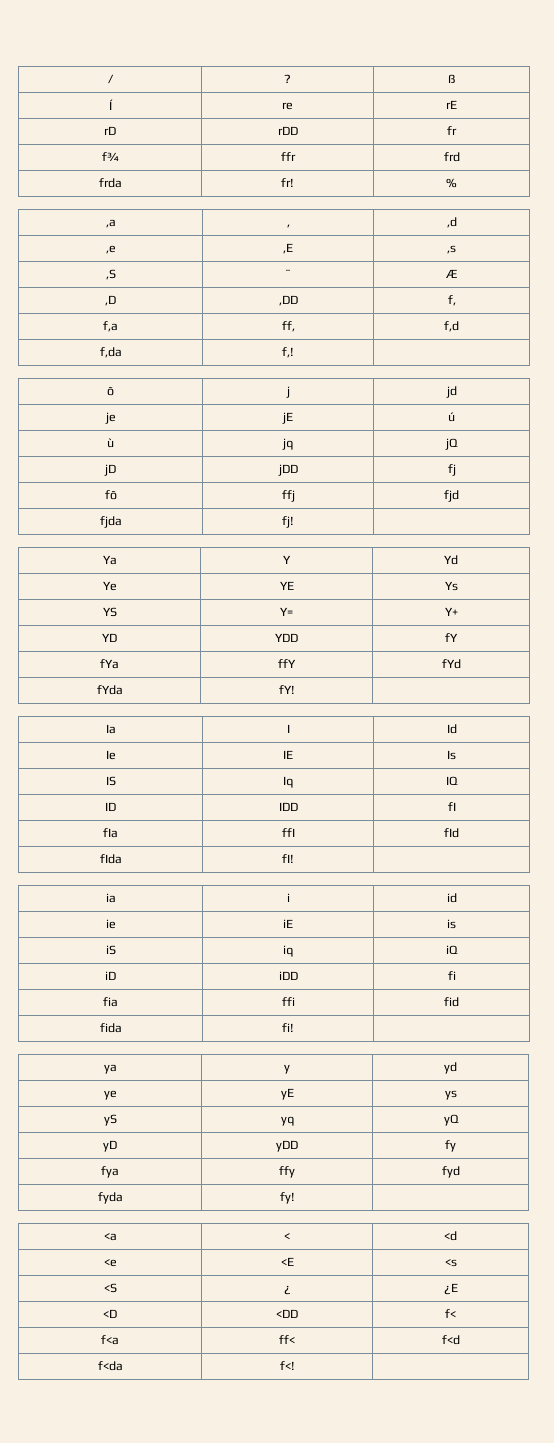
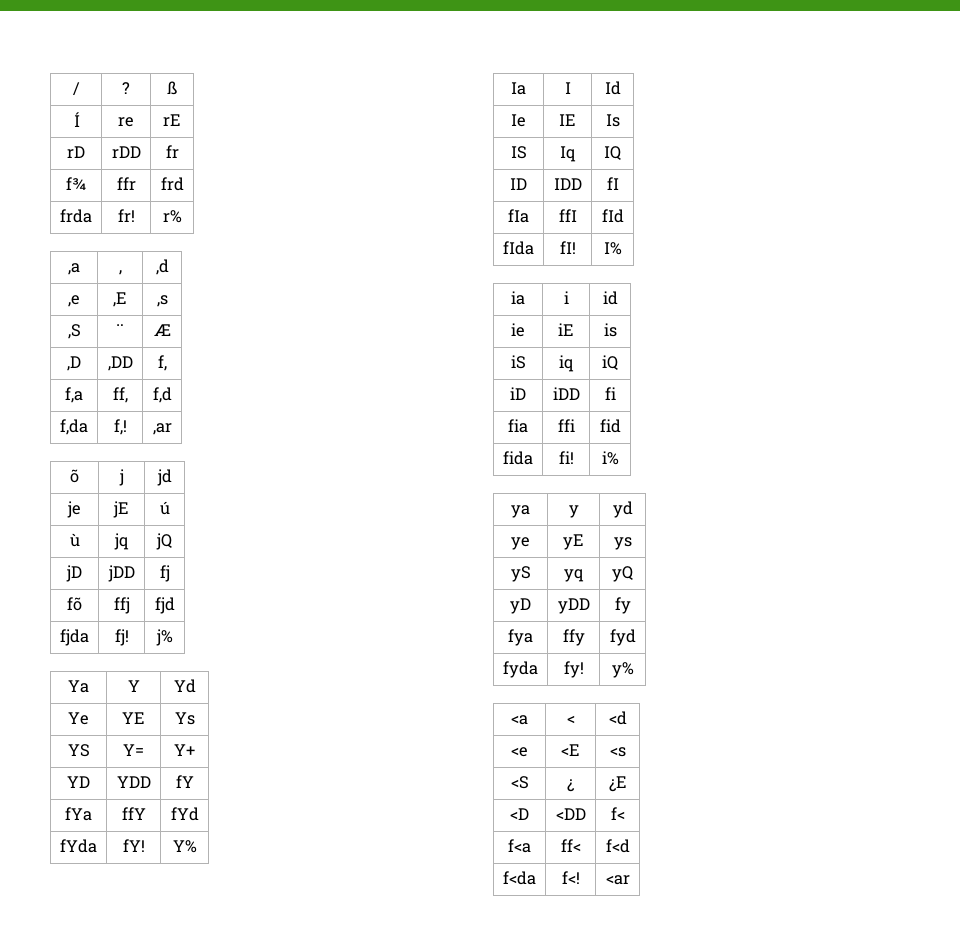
[445,178,457,188] % -> [162,210,182,223] r%
(294, 352) none -> [152,423,172,435] ,ar
(294, 522) none -> [155,629,173,646] j%
(295, 689) none -> [172,840,197,853] Y%
(294, 858) none -> [603,242,622,255] I%
(294, 1027) none -> [601,451,619,465] i%
(295, 1198) none -> [611,662,634,678] y%
(295, 1365) none -> [605,875,630,885] <ar

